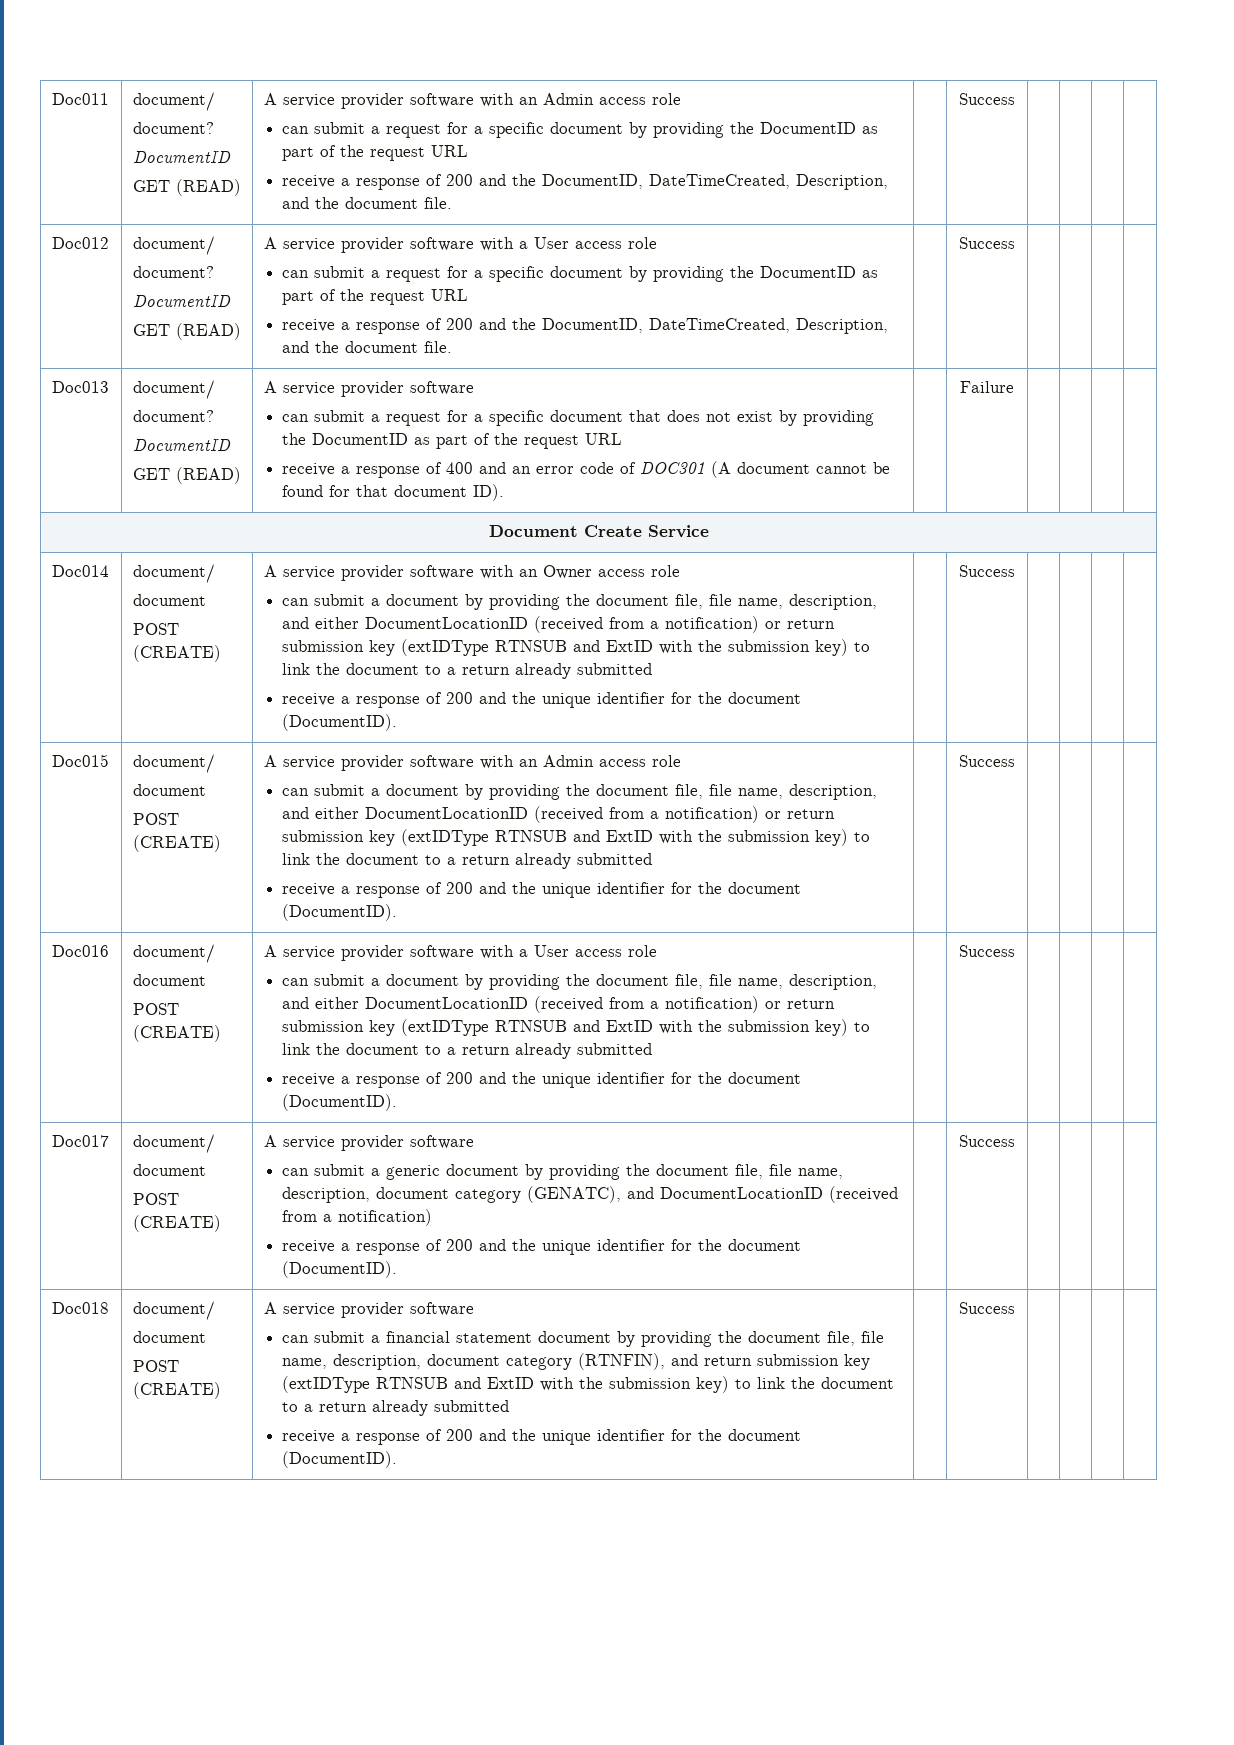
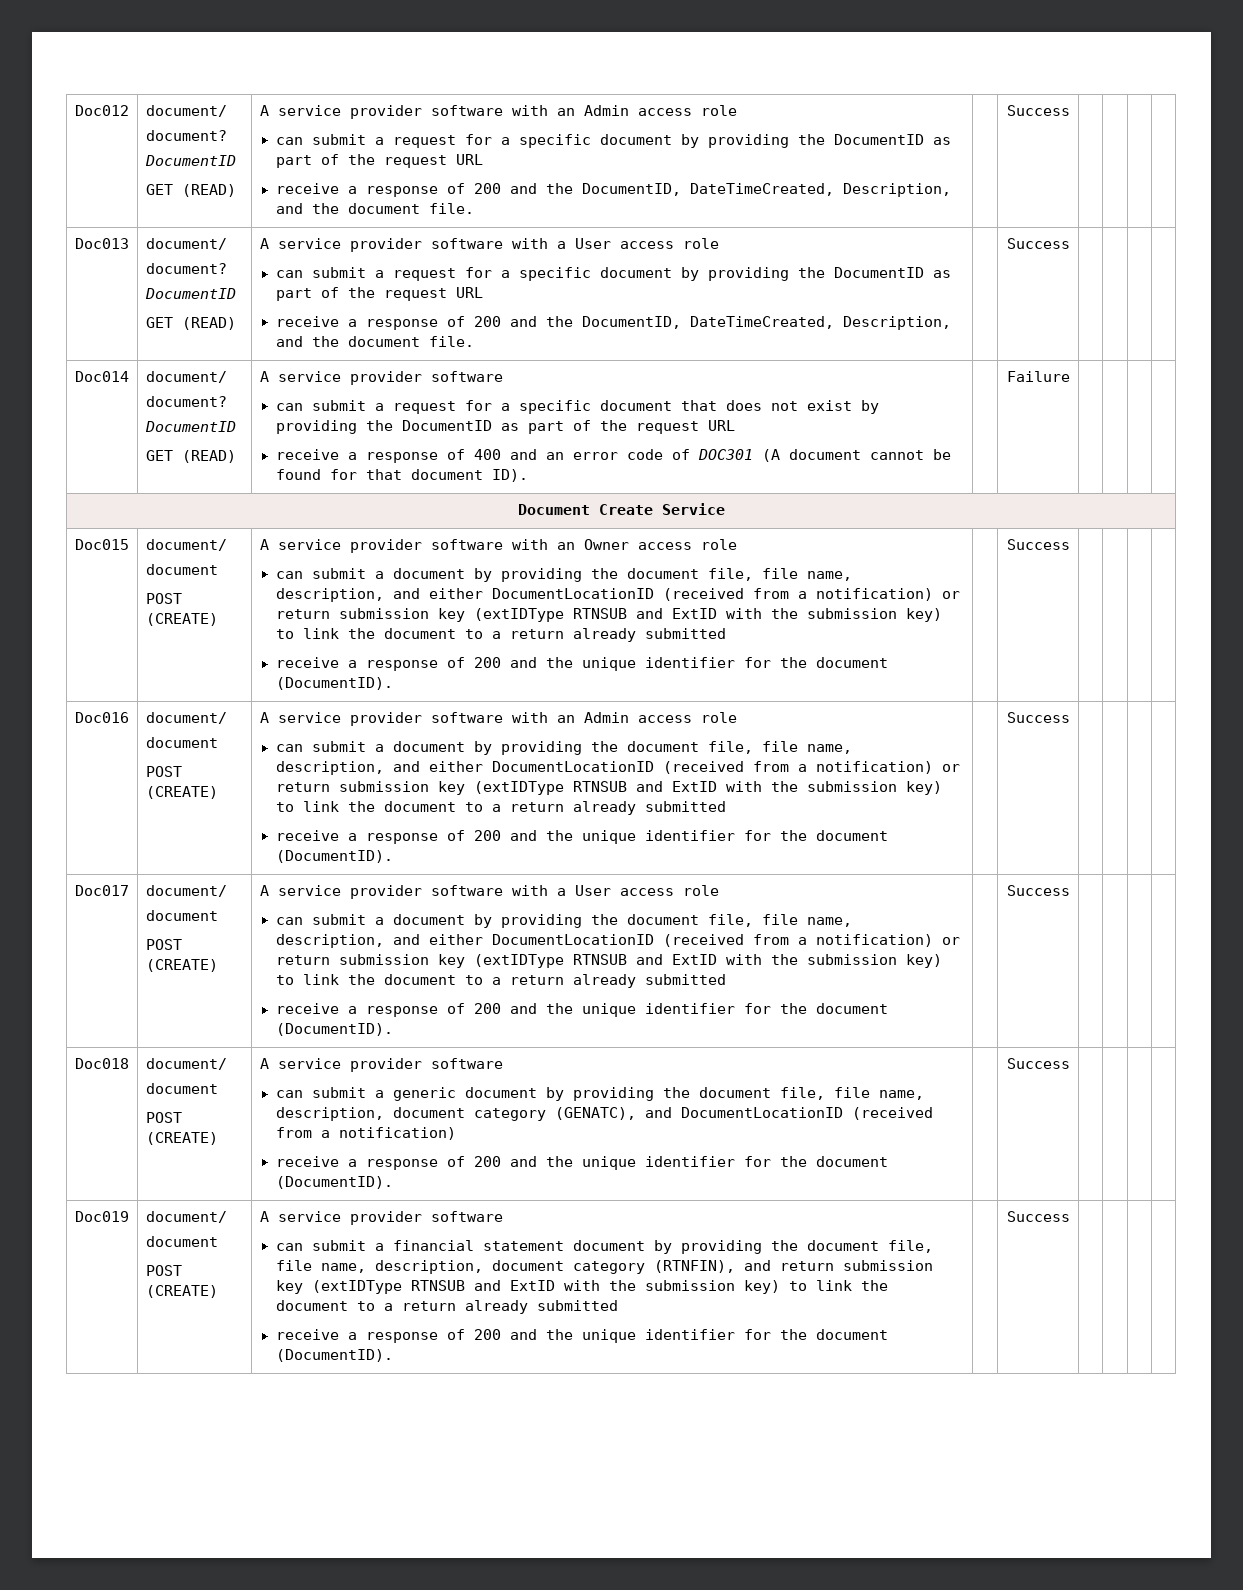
[51,93,109,105] Doc011 -> [74,105,129,116] Doc012
[51,237,109,249] Doc012 -> [74,238,129,249] Doc013
[51,381,109,393] Doc013 -> [74,371,129,382] Doc014
[51,565,109,577] Doc014 -> [74,539,129,550] Doc015
[51,754,109,767] Doc015 -> [74,712,129,723] Doc016
[51,945,109,957] Doc016 -> [74,885,129,896] Doc017
[51,1135,109,1147] Doc017 -> [74,1058,129,1069] Doc018
[51,1302,109,1314] Doc018 -> [74,1211,129,1222] Doc019

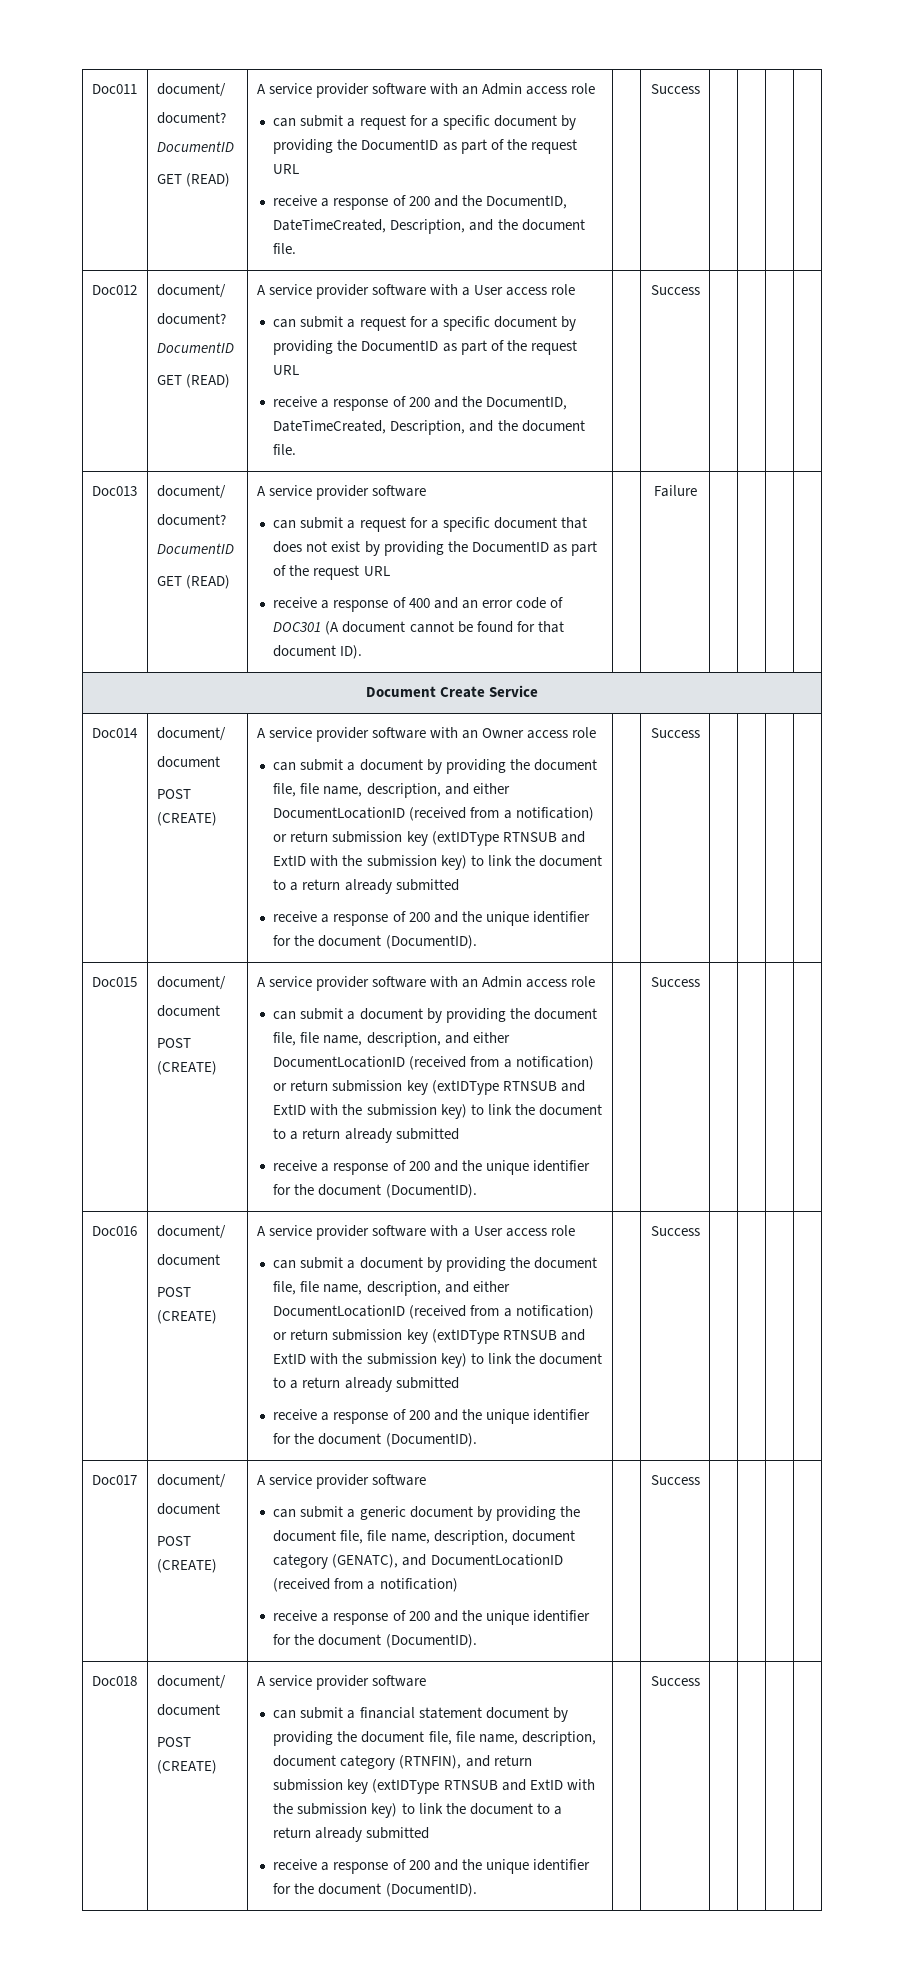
[74,105,129,116] Doc012 -> [91,84,137,94] Doc011
[74,238,129,249] Doc013 -> [91,285,137,295] Doc012
[74,371,129,382] Doc014 -> [91,486,137,496] Doc013
[74,539,129,550] Doc015 -> [91,728,138,738] Doc014
[74,712,129,723] Doc016 -> [91,977,137,987] Doc015
[74,885,129,896] Doc017 -> [91,1226,137,1236] Doc016
[74,1058,129,1069] Doc018 -> [91,1475,137,1485] Doc017
[74,1211,129,1222] Doc019 -> [91,1676,137,1686] Doc018

